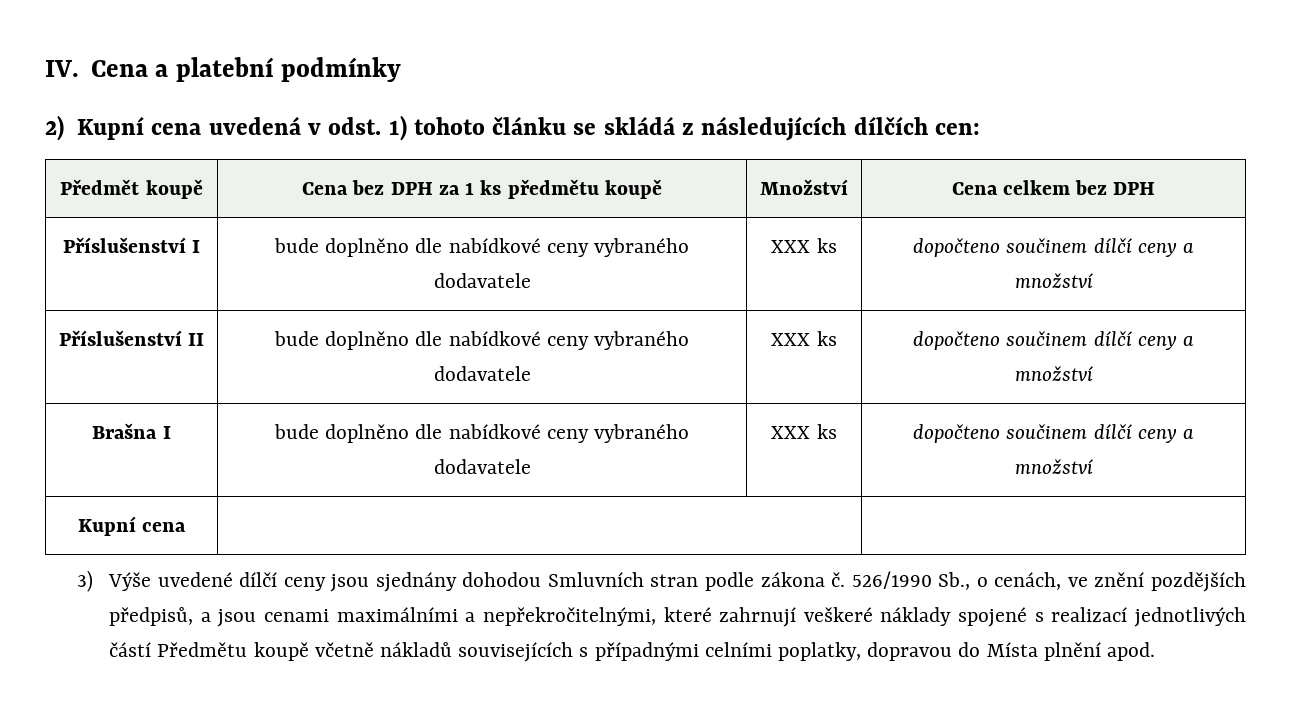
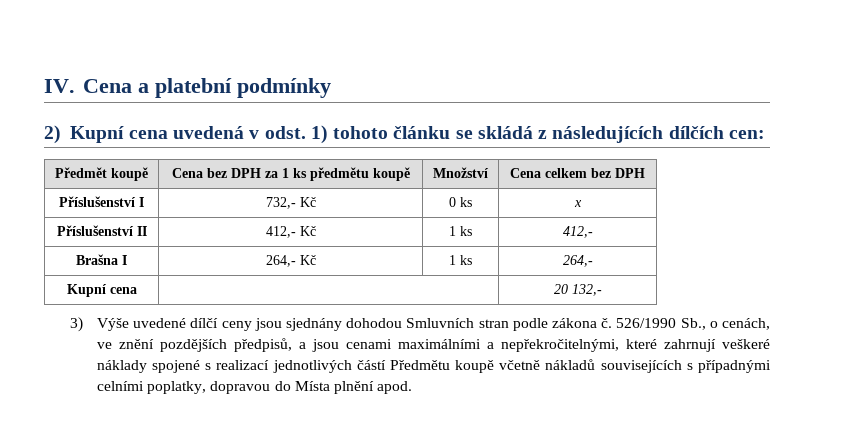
[273,238,690,257] [433,273,531,288] [771,238,837,253] [913,238,1194,257] [1014,273,1093,288] [58,330,205,346] [273,331,690,350] [433,366,531,381] [771,331,837,346] [913,331,1194,350] [1014,366,1093,381] [92,423,171,439] [273,424,690,443] [433,459,531,474] [771,424,837,439] [913,424,1194,443] [1014,459,1093,474] bude doplněno dle nabídkové ceny vybraného dodavatele | XXX ks | dopočteno součinem dílčí ceny a množství // Příslušenství II | bude doplněno dle nabídkové ceny vybraného dodavatele | XXX ks | dopočteno součinem dílčí ceny a množství // Brašna I | bude doplněno dle nabídkové ceny vybraného dodavatele | XXX ks | dopočteno součinem dílčí ceny a množství -> [265,197,316,209] [449,197,472,207] [573,200,582,207] [56,225,147,236] [265,226,316,238] [449,226,472,236] [562,226,593,238] [76,254,127,265] [265,255,316,267] [449,255,472,265] [562,255,593,267] 732,- Kč | 0 ks | x // Příslušenství II | 412,- Kč | 1 ks | 412,- // Brašna I | 264,- Kč | 1 ks | 264,-
(187, 527) none -> [553,284,602,296] 20 132,-

